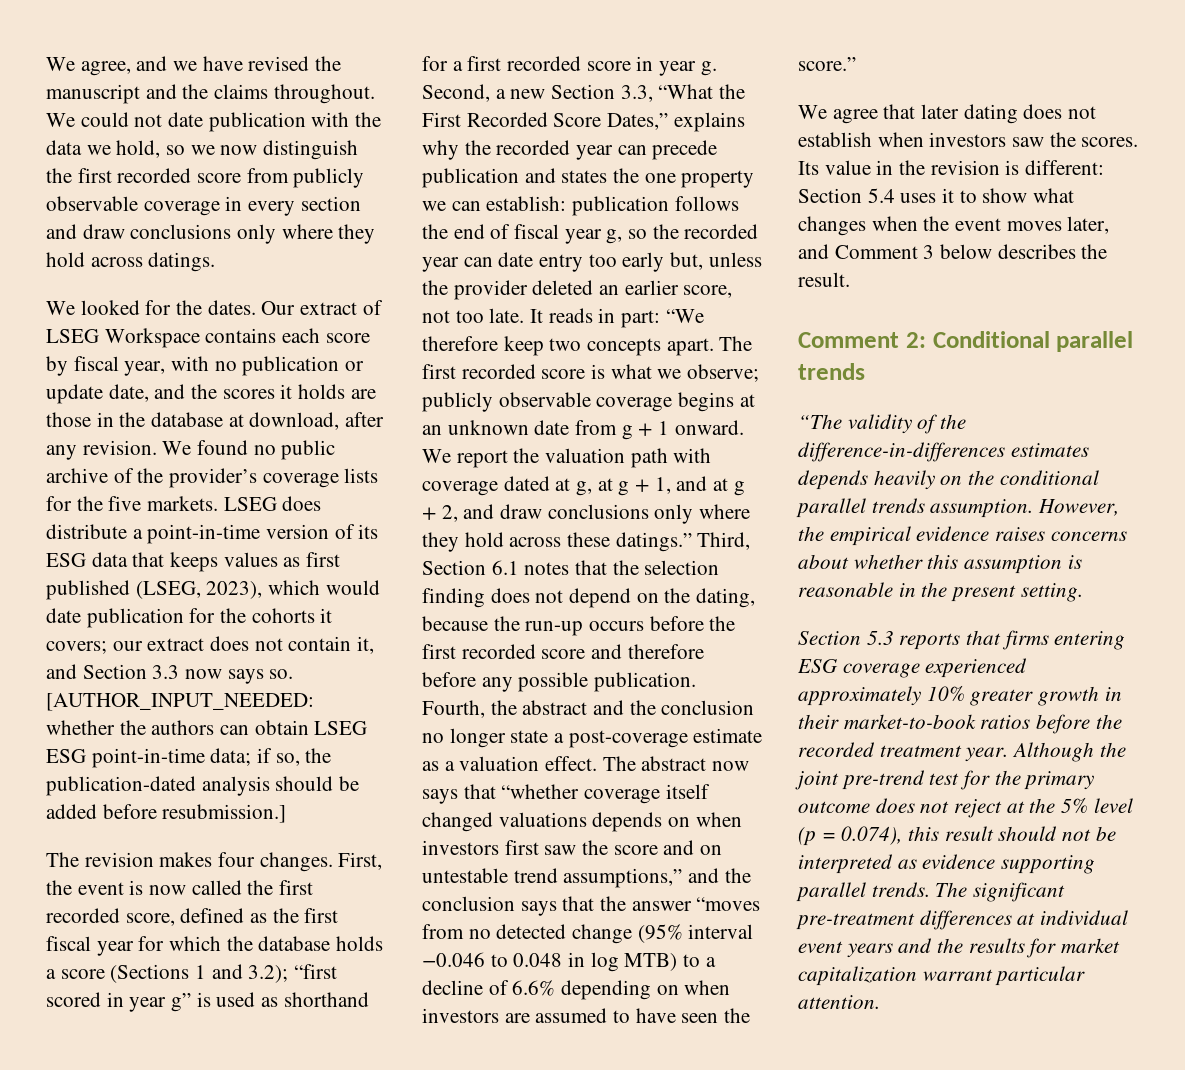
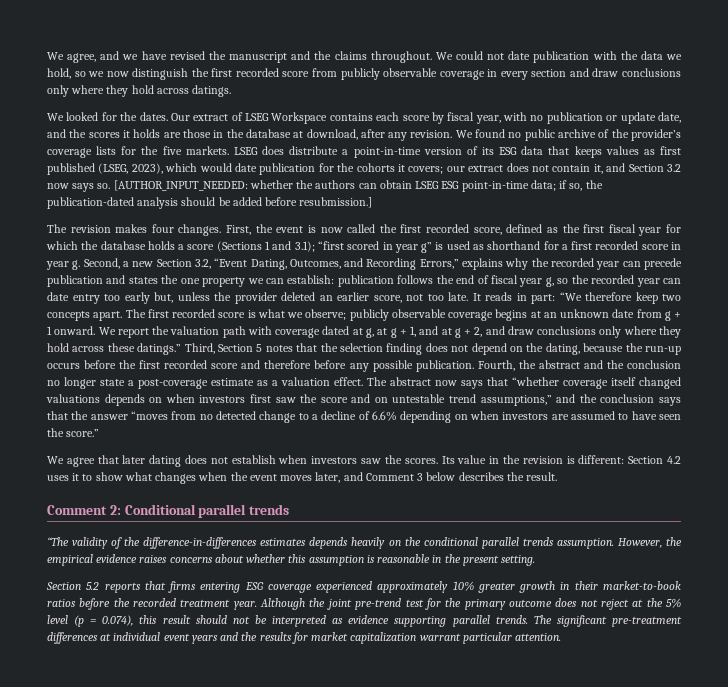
[152,665,180,679] 3.3 -> [666,164,681,172] 3.2
[248,965,289,983] 3.2); -> [294,241,315,252] 3.1);
[620,84,746,102] [422,112,669,130] 3.3, “What the First Recorded Score Dates,” -> [194,258,459,270] 3.2, “Event Dating, Outcomes, and Recording Errors,”
[491,560,519,575] 6.1 -> [256,344,263,352] 5
[637,924,754,943] [422,952,678,972] (95% interval −0.046 to 0.048 in log MTB) -> (297, 417) none
[867,188,895,203] 5.4 -> [667,456,681,464] 4.2
[866,631,894,645] 5.3 -> [86,582,100,590] 5.2

